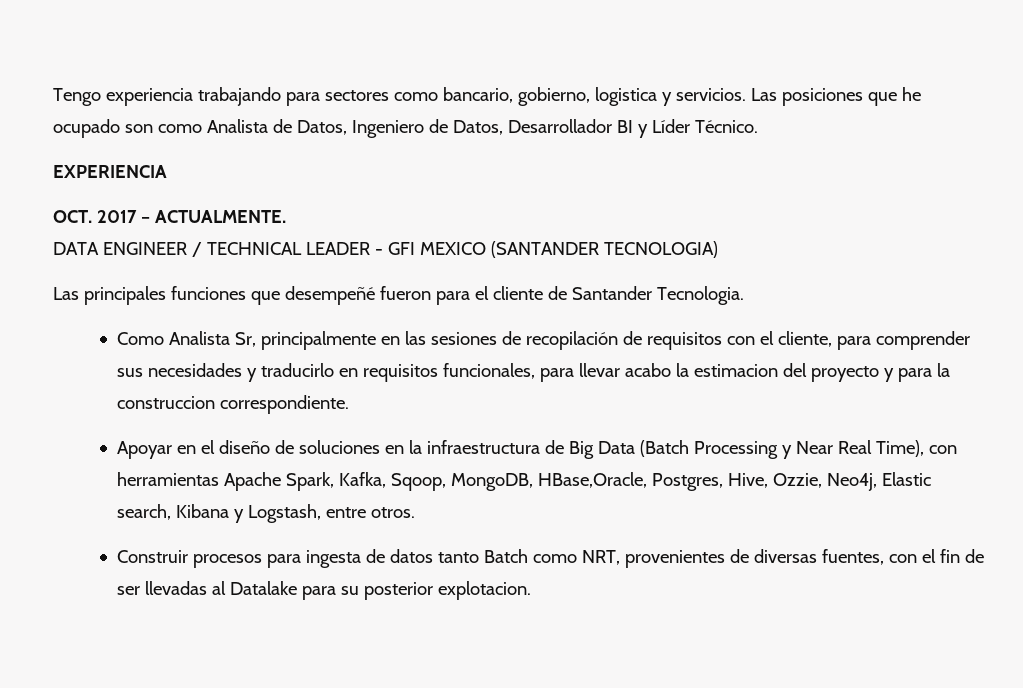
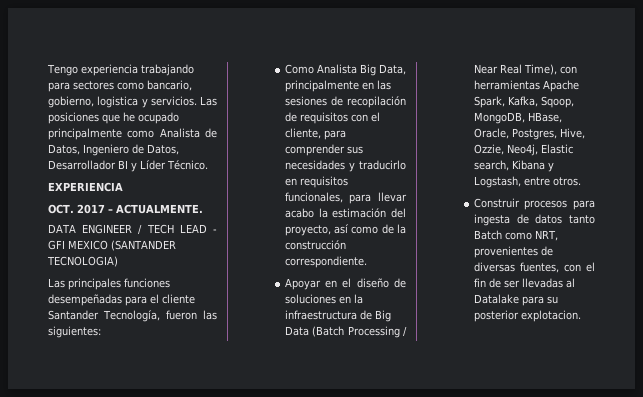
[124,124,153,133] son -> [48,128,122,140] principalmente
[206,242,370,255] TECHNICAL LEADER -> [146,224,207,234] TECH LEAD
[250,286,744,305] que desempeñé fueron para el cliente de Santander Tecnologia. -> [48,294,195,306] [48,310,218,322] [48,326,101,338] desempeñadas para el cliente Santander Tecnología, fueron las siguientes:
[234,332,256,347] Sr, -> [359,64,406,76] Big Data,
[693,363,950,382] [116,396,215,409] estimacion del proyecto y para la construccion -> [332,208,406,218] [284,224,406,236] [284,240,346,250] estimación del proyecto, así como de la construcción
[781,445,792,459] y -> [403,326,407,337] /
[537,472,647,488] HBase,Oracle, -> [527,112,562,123] [473,128,509,139] HBase, Oracle,

